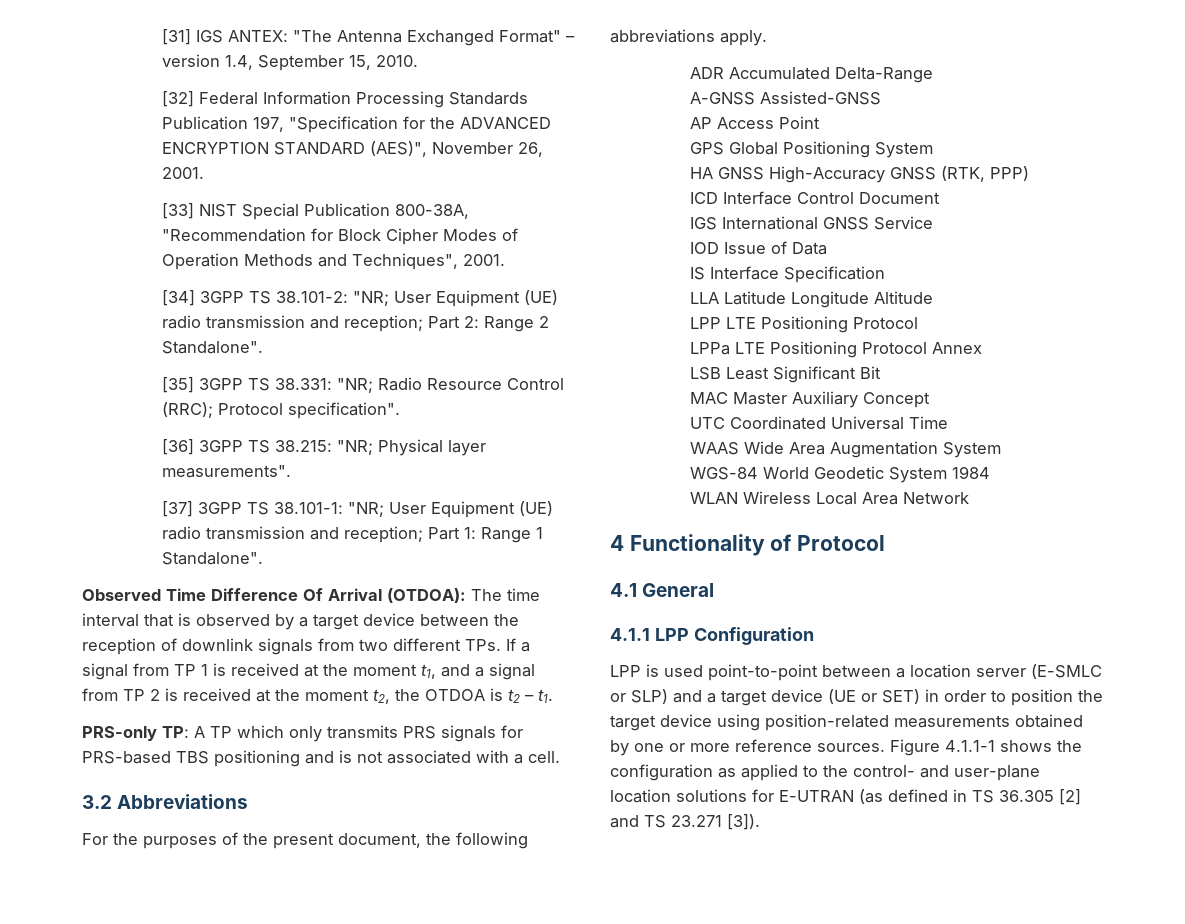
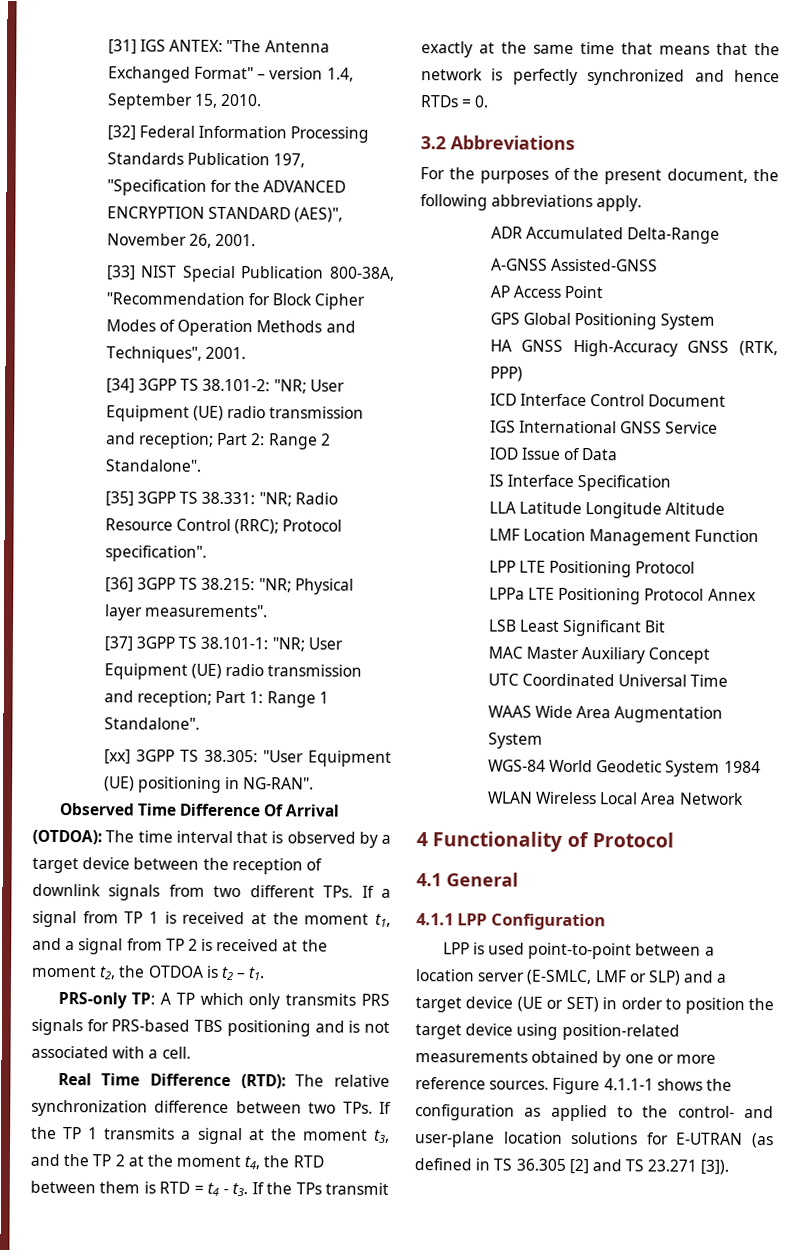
(263, 558) none -> [103,749,392,767] [103,776,315,793] // [xx] 3GPP TS 38.305: "User Equipment (UE) positioning in NG-RAN".
(560, 757) none -> [57,1073,390,1089] [31,1099,391,1117] [31,1126,390,1145] [30,1153,324,1170] [30,1180,389,1197] [421,41,780,58] [421,68,780,86] [420,95,490,108] // Real Time Difference (RTD): The relative synchronization difference between two TPs. If the TP 1 transmits a signal at the moment t3, and the TP 2 at the moment t4, the RTD between them is RTD = t4 - t3. If the TPs transmit exactly at the same time that means that the network is perfectly synchronized and hence RTDs = 0.
(933, 297) none -> [488,528,760,546] // LMF Location Management Function
[1031,664,1102,679] (E-SMLC -> [526,969,627,986] (E-SMLC, LMF

